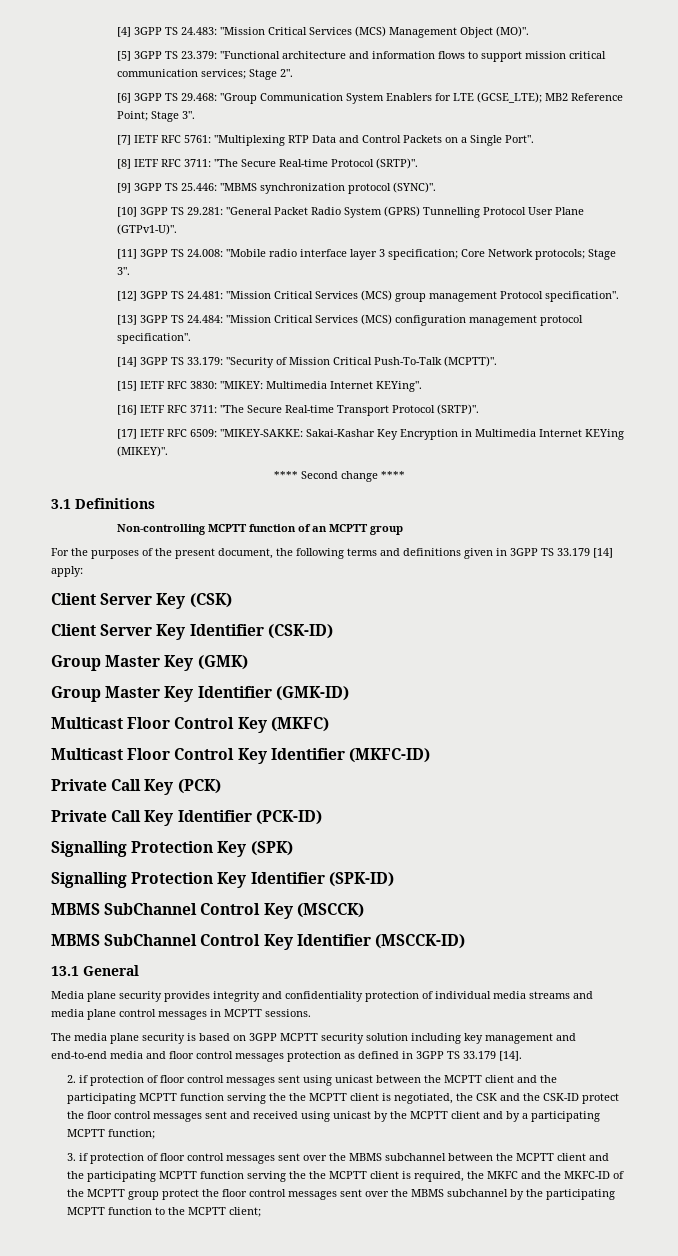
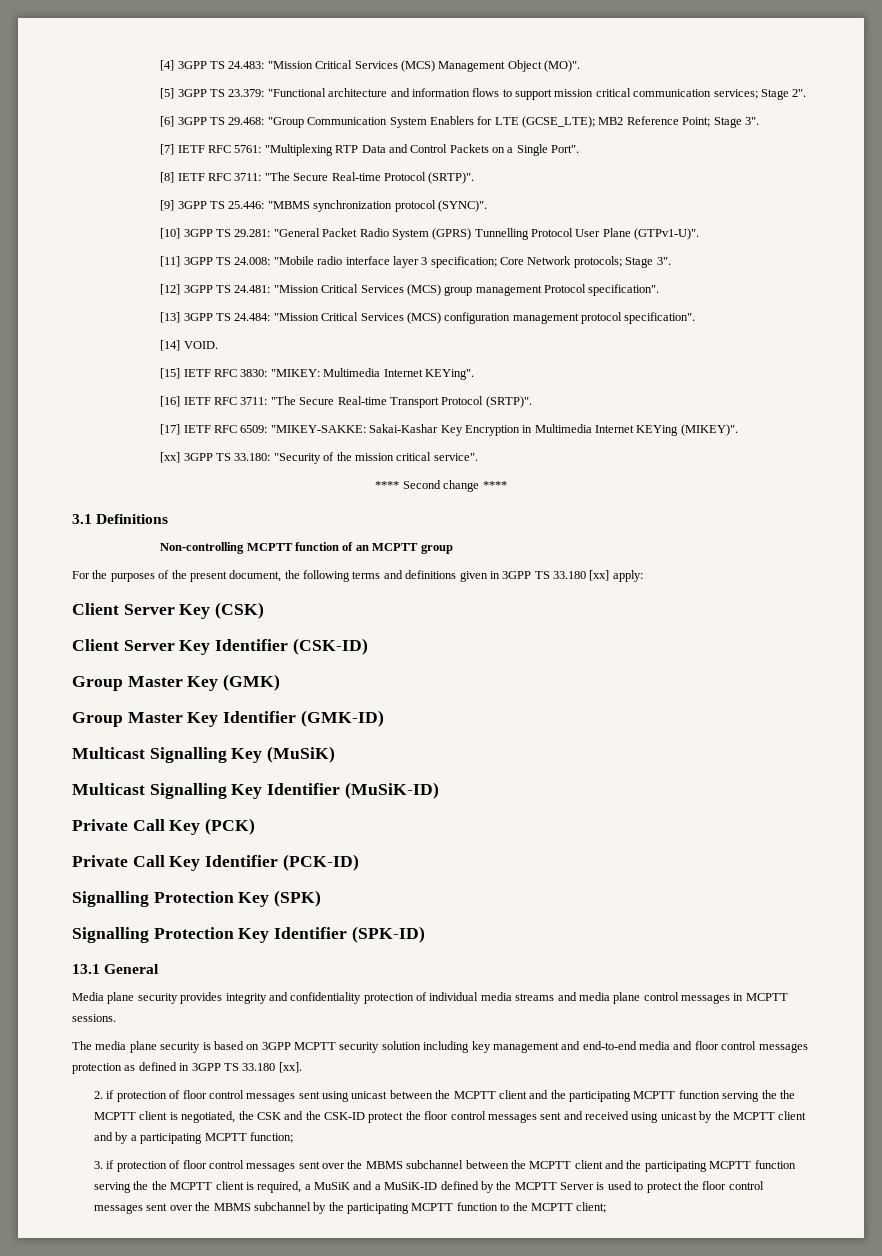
[139,356,497,368] 3GPP TS 33.179: "Security of Mission Critical Push-To-Talk (MCPTT)". -> [183,341,218,349] VOID.
(168, 451) none -> [160,452,478,464] // [xx] 3GPP TS 33.180: "Security of the mission critical service".
[557,548,613,558] 33.179 [14] -> [553,570,610,581] 33.180 [xx]
[127,717,329,733] [51,748,430,764] Floor Control Key (MKFC) // Multicast Floor Control Key Identifier (MKFC-ID) -> [149,746,336,763] [72,782,439,799] Signalling Key (MuSiK) // Multicast Signalling Key Identifier (MuSiK-ID)
[51,903,364,919] [51,934,465,950] // MBMS SubChannel Control Key (MSCCK) // MBMS SubChannel Control Key Identifier (MSCCK-ID) -> (425, 934) none
[463,1051,522,1061] 33.179 [14]. -> [242,1062,302,1073] 33.180 [xx].
[467,1171,625,1179] [67,1189,160,1200] the MKFC and the MKFC-ID of the MCPTT group -> [304,1181,644,1193] a MuSiK and a MuSiK-ID defined by the MCPTT Server is used to

